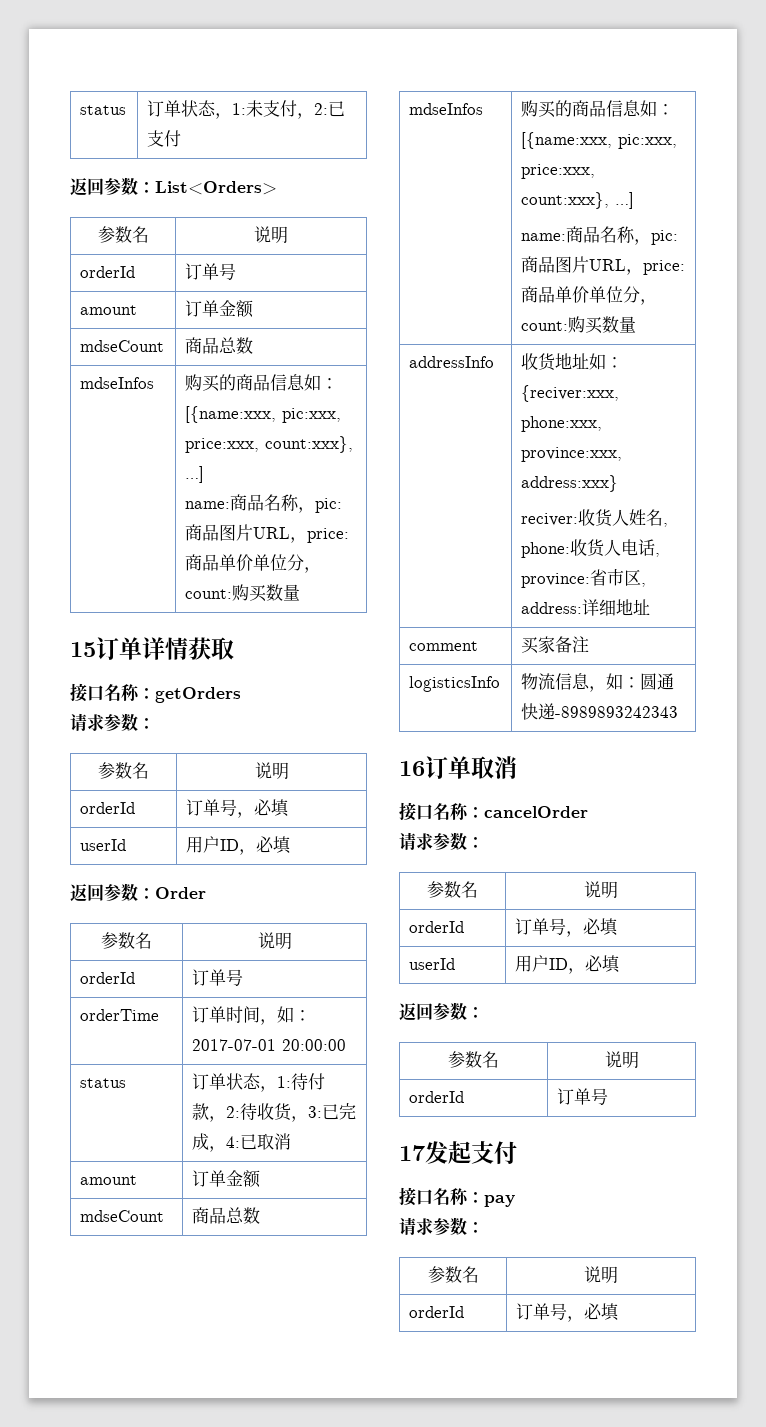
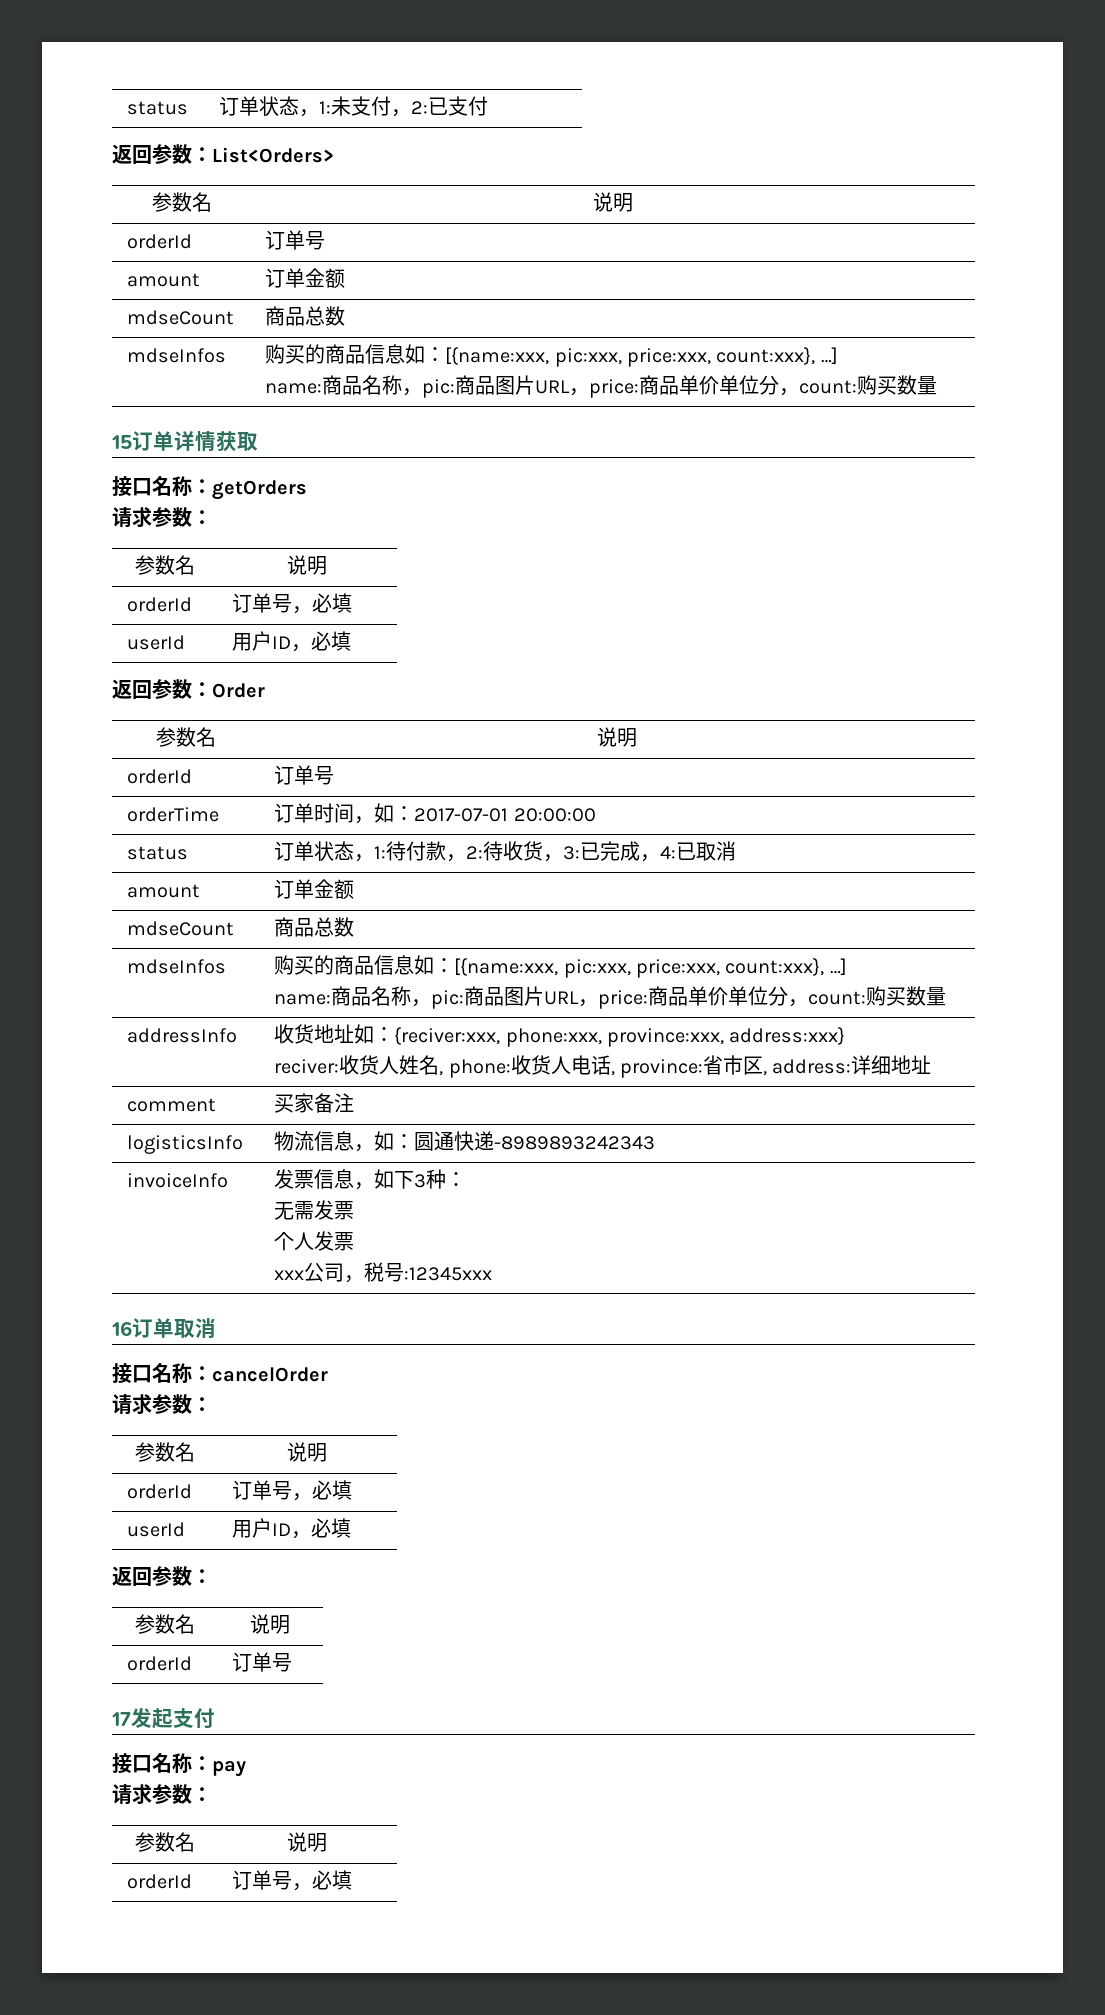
(679, 712) none -> [127,1173,229,1188] [274,1169,467,1190] [274,1200,355,1220] [274,1231,355,1251] [274,1262,493,1283] // invoiceInfo | 发票信息，如下3种： // 无需发票 // 个人发票 // xxx公司，税号:12345xxx

